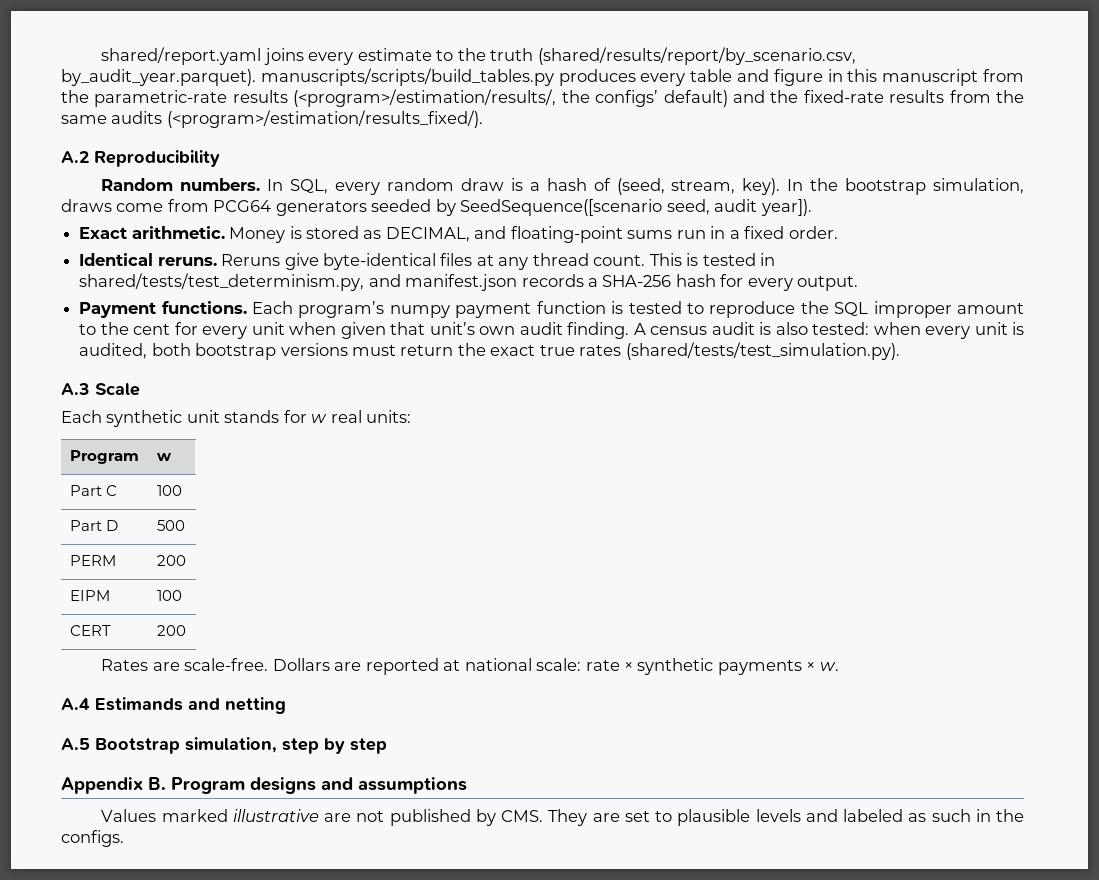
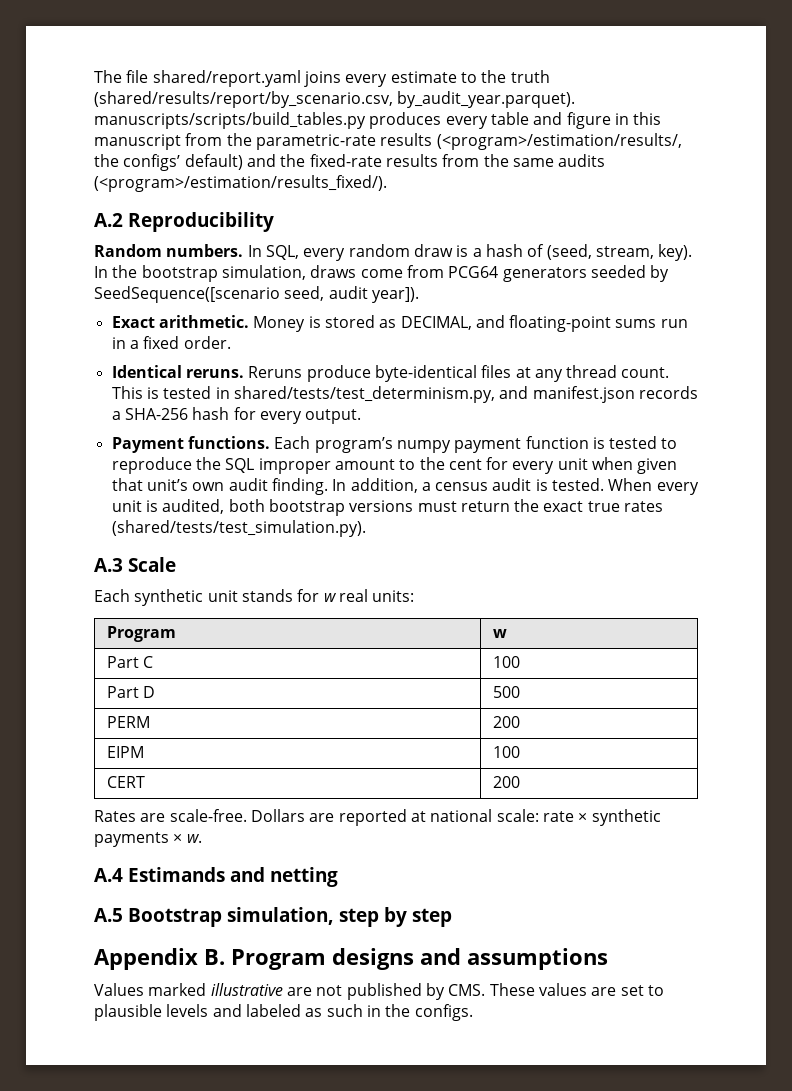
(101, 56) none -> [94,70,149,83] The file
[284,253,319,270] give -> [306,365,371,382] produce
[633,322,921,335] A census audit is also tested: when -> [332,478,653,493] In addition, a census audit is tested. When
[548,809,588,826] They -> [489,983,587,996] These values

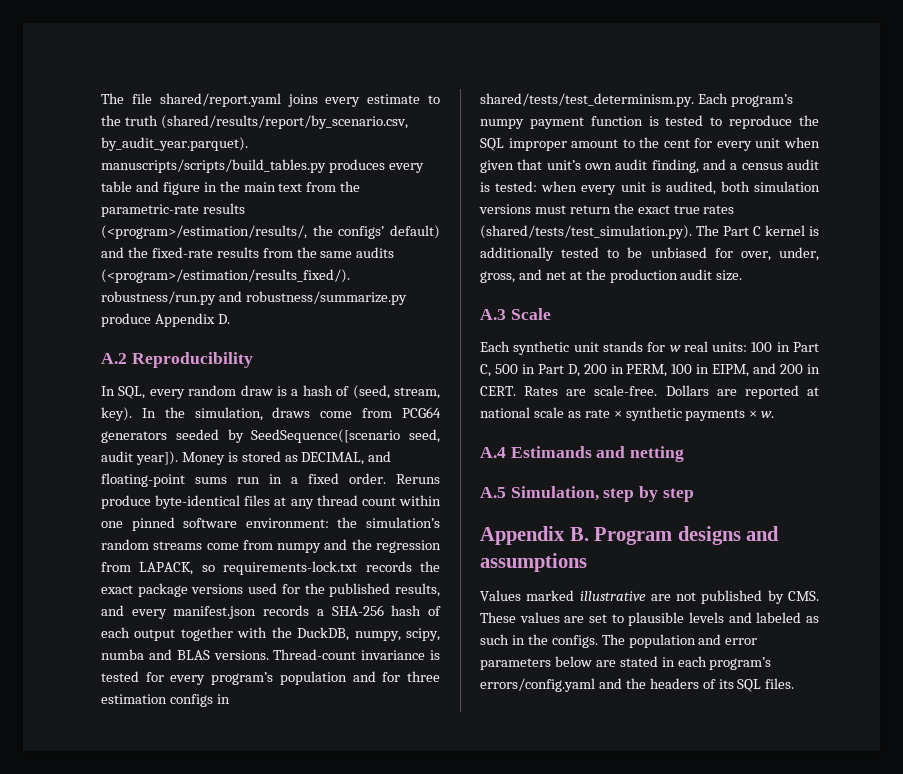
[633,112,662,125] [94,134,181,150] this manuscript -> [219,181,303,192] the main text
(387, 183) none -> [101,291,407,305] [101,313,230,327] robustness/run.py and robustness/summarize.py produce Appendix D.
[94,244,244,257] Random numbers. -> (253, 360) none
[141,265,218,282] bootstrap -> (185, 412) none
[111,315,249,328] // Exact arithmetic. -> (178, 458) none
[111,365,244,378] // Identical reruns. -> (386, 478) none
[621,367,670,378] [111,386,529,403] count. This is tested in shared/tests/test_determinism.py, and -> [361,495,441,506] [101,517,440,531] [101,539,441,553] [101,561,440,575] [101,583,441,597] [101,605,167,619] count within one pinned software environment: the simulation’s random streams come from numpy and the regression from LAPACK, so requirements-lock.txt records the exact package versions used for the published results, and every
[233,407,362,424] [111,436,270,453] for every output. // Payment functions. -> [428,606,442,616] [101,627,441,641] [101,649,440,660] [101,671,440,685] [101,694,230,707] [480,93,694,107] of each output together with the DuckDB, numpy, scipy, numba and BLAS versions. Thread-count invariance is tested for every program’s population and for three estimation configs in shared/tests/test_determinism.py.
[271,478,418,495] finding. In addition, -> [651,159,726,173] finding, and
[552,478,653,491] tested. When -> [495,181,578,192] tested: when
[268,499,345,516] bootstrap -> [754,181,820,192] simulation
(366, 528) none -> [696,225,819,236] [480,247,819,261] [480,269,743,283] The Part C kernel is additionally tested to be unbiased for over, under, gross, and net at the production audit size.
[106,626,176,642] [492,629,507,638] [106,656,153,668] [492,656,520,668] [106,686,155,698] [492,686,520,698] [106,716,150,728] [492,716,520,728] [106,746,144,758] [492,746,520,758] [106,776,145,788] [492,776,520,788] // Program | w // Part C | 100 // Part D | 500 // PERM | 200 // EIPM | 100 // CERT | 200 // -> [751,342,819,352] [480,363,820,377] [480,386,516,396] 100 in Part C, 500 in Part D, 200 in PERM, 100 in EIPM, and 200 in CERT.
[496,809,539,822] scale: -> [533,407,581,418] scale as
[128,907,334,927] Bootstrap simulation, -> [510,486,599,501] Simulation,
(473, 1012) none -> [601,634,758,648] [480,656,772,670] [480,678,795,692] The population and error parameters below are stated in each program’s errors/config.yaml and the headers of its SQL files.

